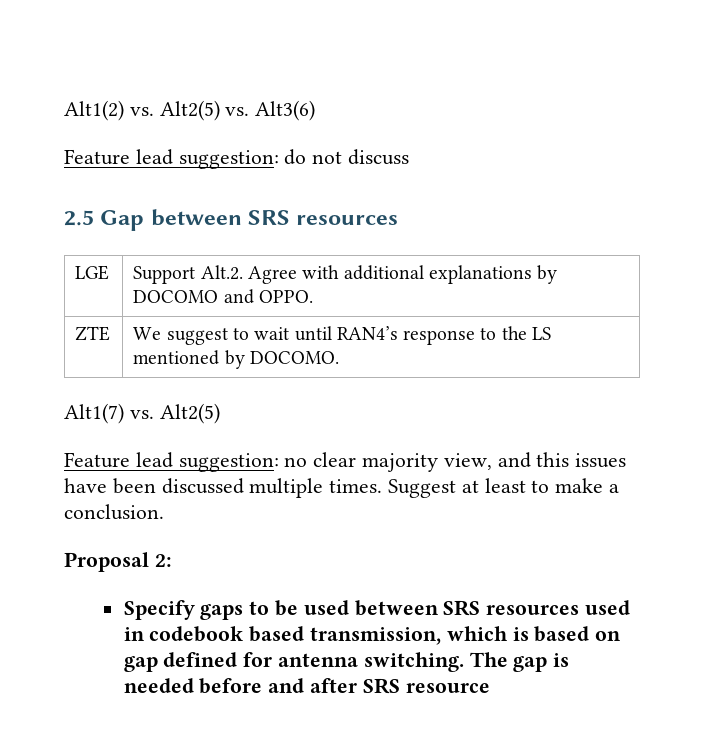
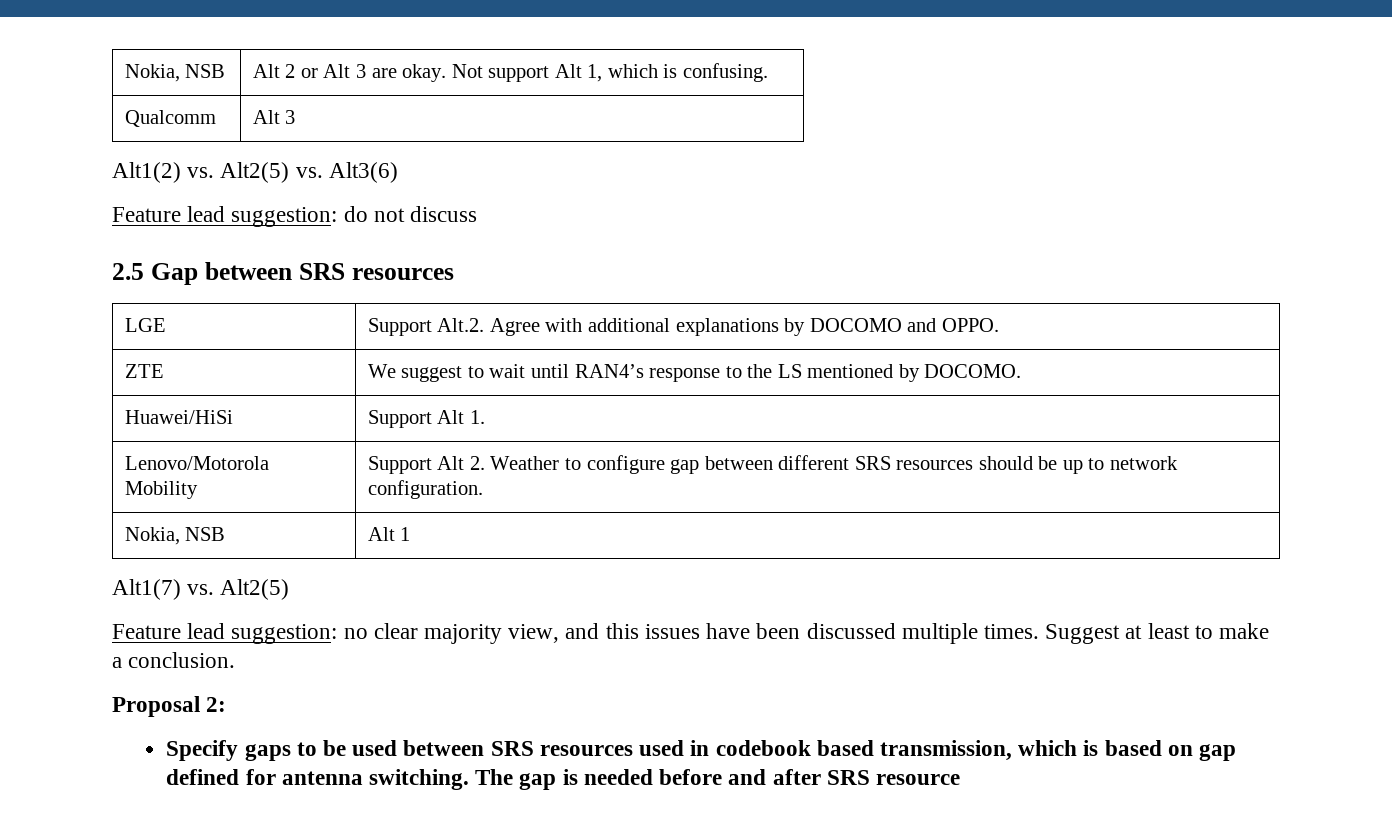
(64, 110) none -> [124,64,226,82] [252,63,768,82] [124,110,216,127] [252,110,296,124] Nokia, NSB | Alt 2 or Alt 3 are okay. Not support Alt 1, which is confusing. // Qualcomm | Alt 3 //
(340, 357) none -> [124,410,233,424] [367,410,485,428] [124,456,269,470] [124,481,198,499] [367,455,1178,474] [367,480,483,499] [124,527,226,545] [367,527,411,541] // Huawei/HiSi | Support Alt 1. // Lenovo/Motorola Mobility | Support Alt 2. Weather to configure gap between different SRS resources should be up to network configuration. // Nokia, NSB | Alt 1

